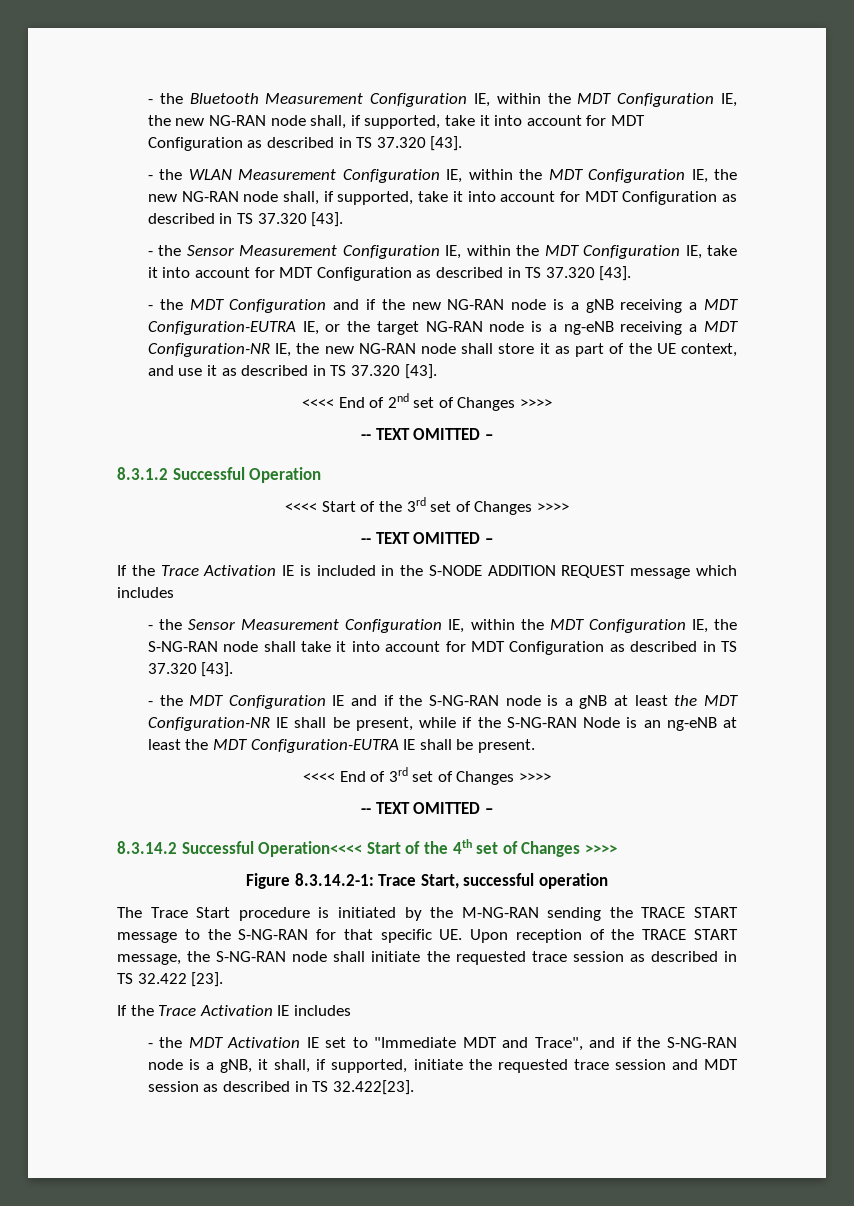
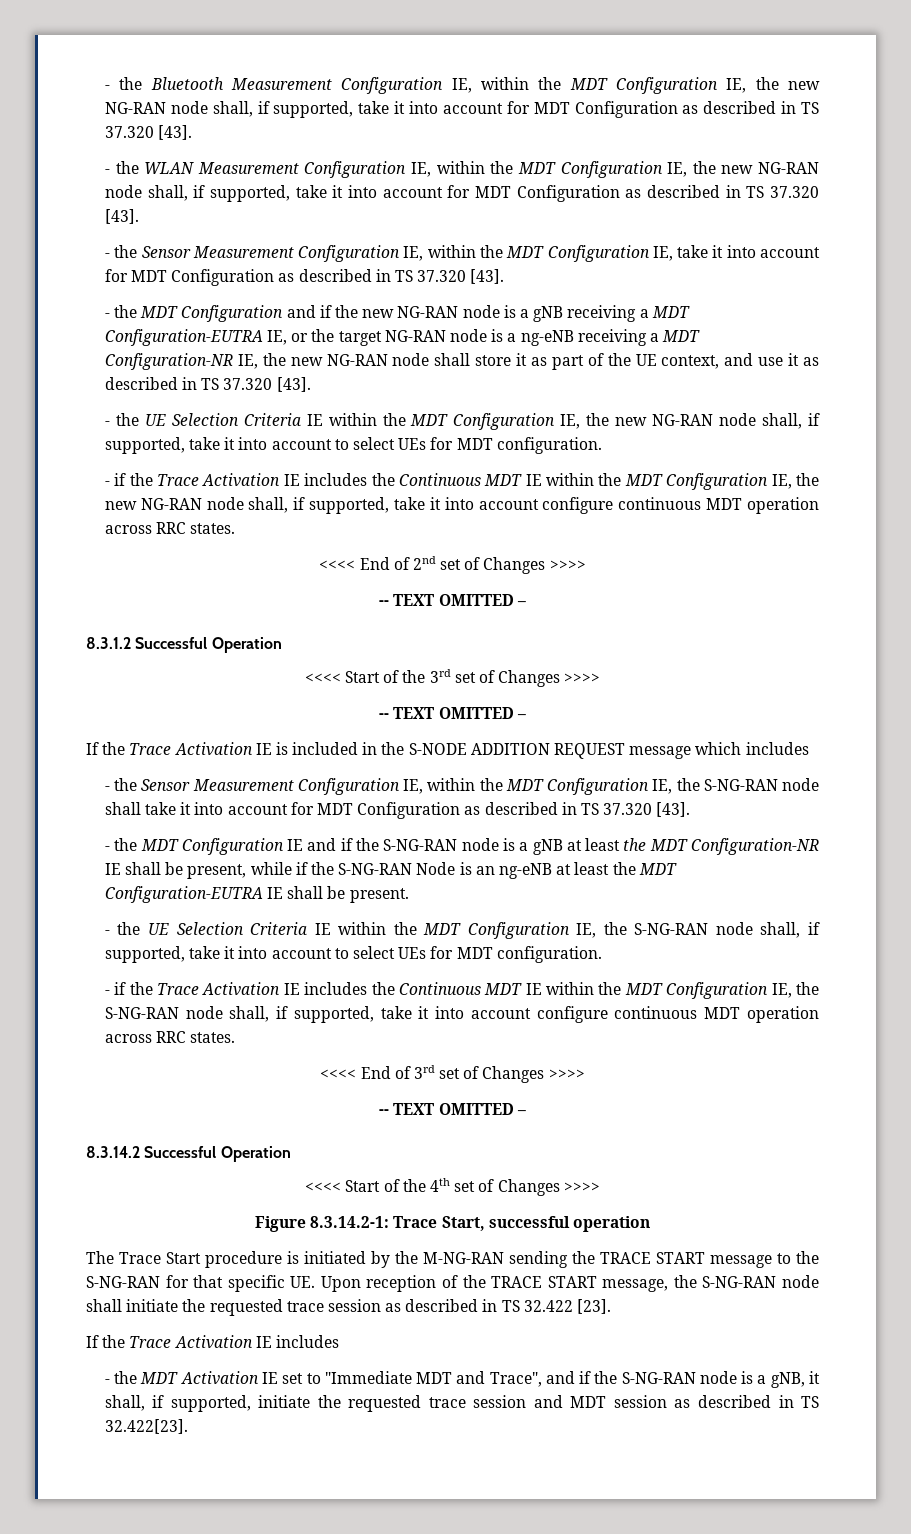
(437, 371) none -> [104,413,821,430] [104,437,602,454] [104,473,820,490] [104,497,819,514] [104,522,236,534] // - the UE Selection Criteria IE within the MDT Configuration IE, the new NG-RAN node shall, if supported, take it into account to select UEs for MDT configuration. // - if the Trace Activation IE includes the Continuous MDT IE within the MDT Configuration IE, the new NG-RAN node shall, if supported, take it into account configure continuous MDT operation across RRC states.
(536, 746) none -> [104,922,820,939] [104,946,602,963] [104,982,820,999] [104,1006,820,1023] [104,1031,236,1043] // - the UE Selection Criteria IE within the MDT Configuration IE, the S-NG-RAN node shall, if supported, take it into account to select UEs for MDT configuration. // - if the Trace Activation IE includes the Continuous MDT IE within the MDT Configuration IE, the S-NG-RAN node shall, if supported, take it into account configure continuous MDT operation across RRC states.
[258,841,363,857] Operation<<<< -> [220,1146,291,1162] [305,1182,342,1192] Operation // <<<<

